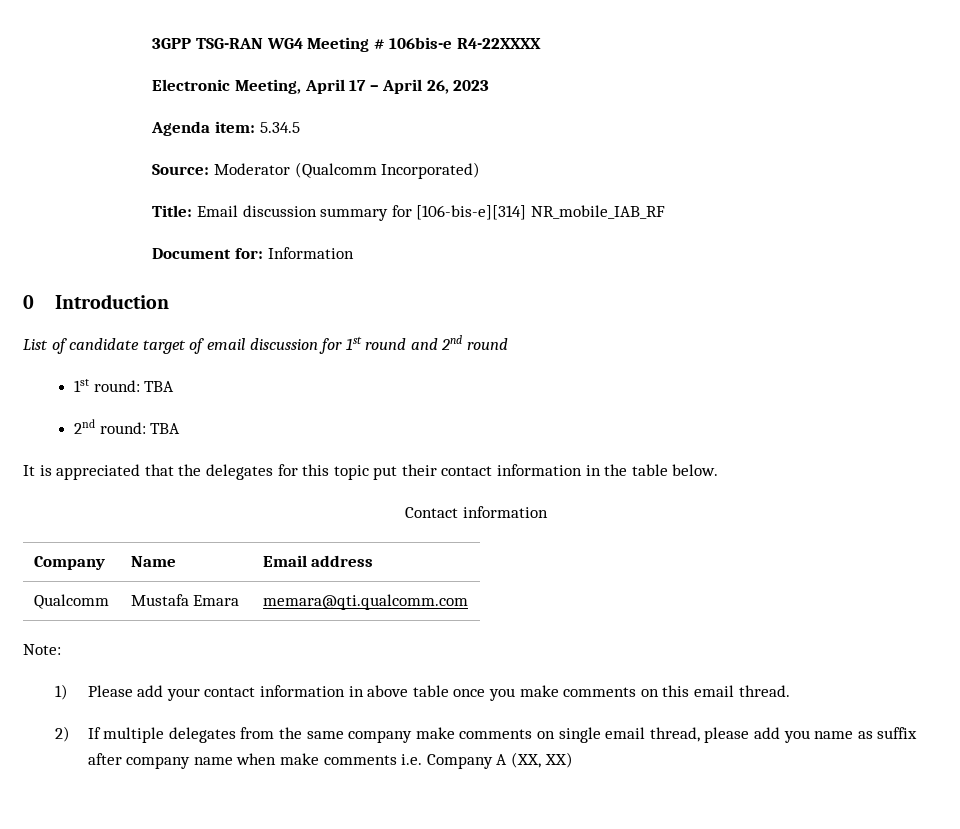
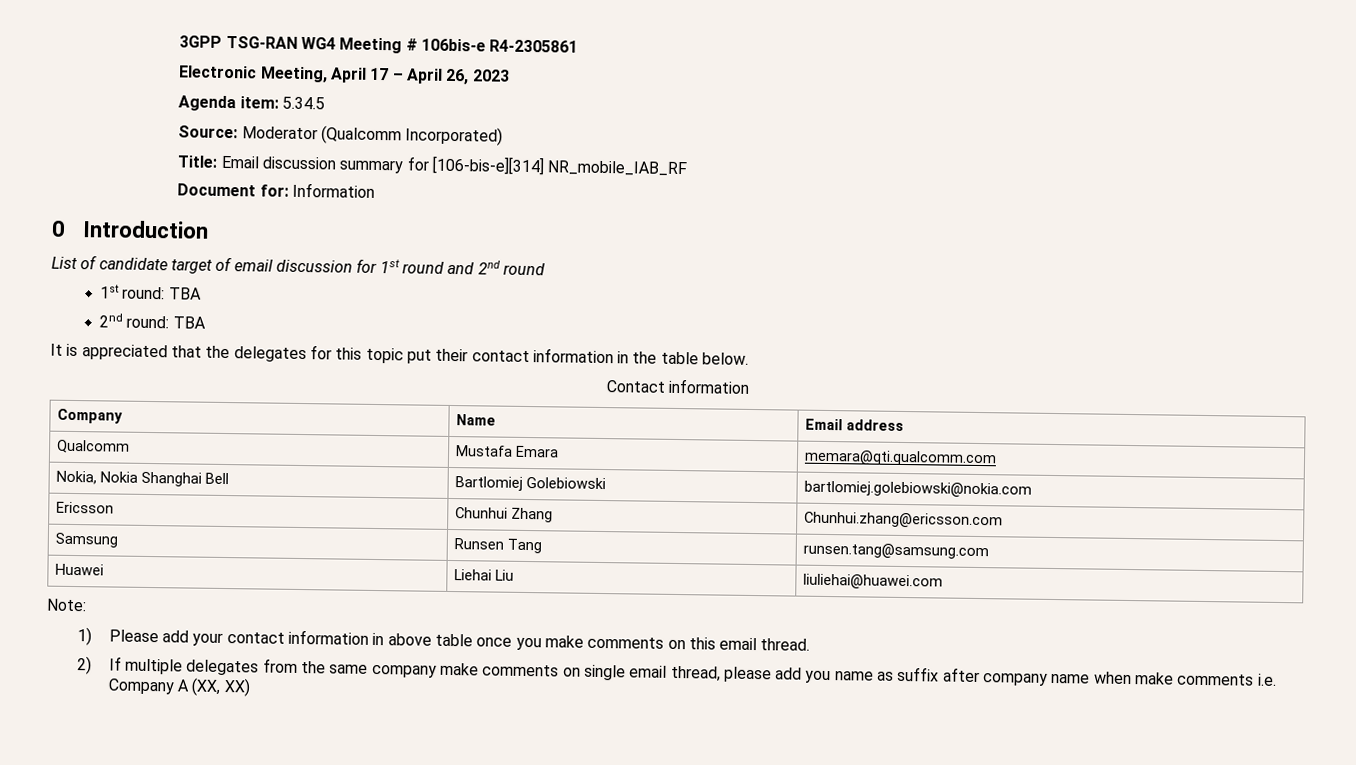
[456,38,541,49] R4-22XXXX -> [489,39,579,53] R4-2305861
(468, 602) none -> [56,470,230,487] [455,476,607,491] [804,480,1033,498] [56,501,115,514] [455,507,554,523] [804,511,1004,529] [55,532,119,548] [454,538,543,554] [803,542,990,560] [55,563,105,576] [454,569,515,581] [803,573,944,590] // Nokia, Nokia Shanghai Bell | Bartlomiej Golebiowski | bartlomiej.golebiowski@nokia.com // Ericsson | Chunhui Zhang | Chunhui.zhang@ericsson.com // Samsung | Runsen Tang | runsen.tang@samsung.com // Huawei | Liehai Liu | liuliehai@huawei.com

